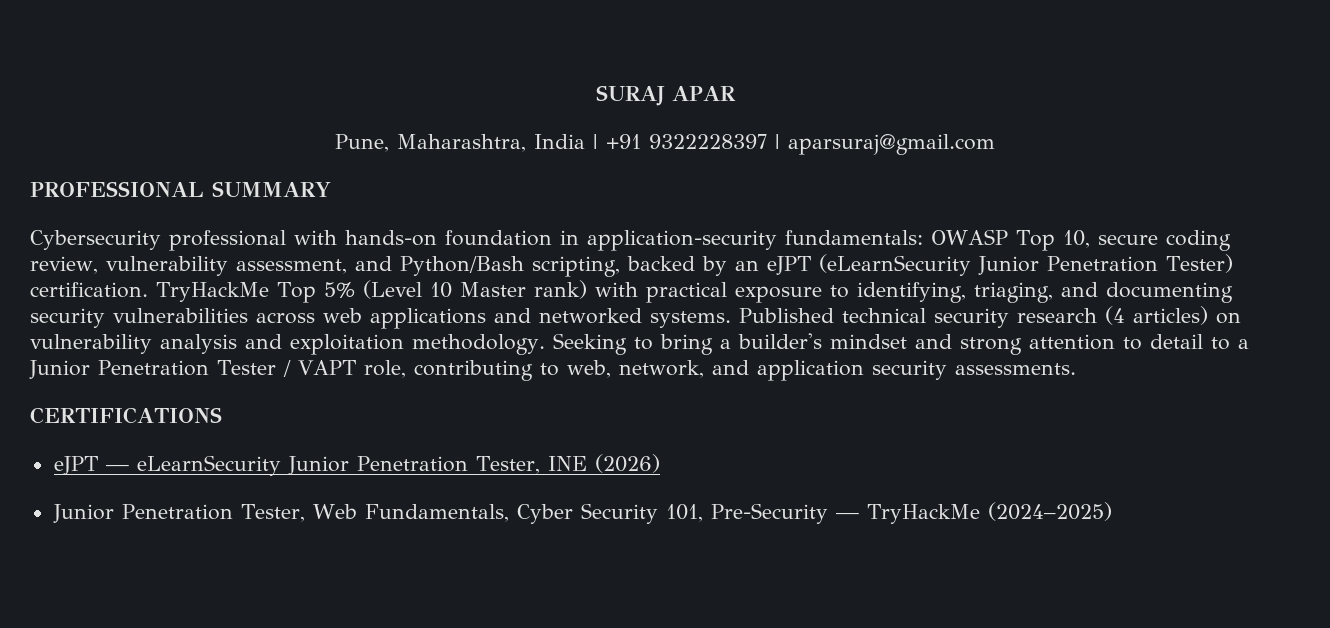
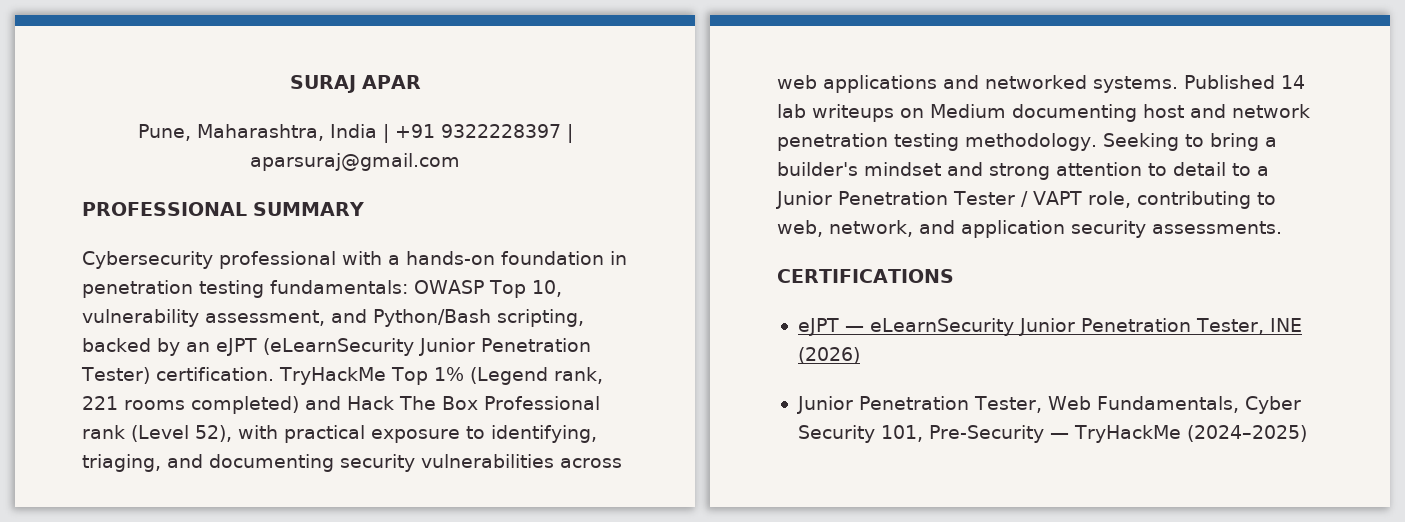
(337, 237) none -> [388,255,400,265] a
[587,230,777,251] application-security -> [82,280,264,298] penetration testing
[1097,230,1231,251] [30,256,98,274] secure coding review, -> (562, 288) none
[323,280,587,299] 5% (Level 10 Master rank) -> [433,367,603,385] [82,396,600,414] [82,425,232,442] 1% (Legend rank, 221 rooms completed) and Hack The Box Professional rank (Level 52),
[842,306,1241,328] [30,334,404,355] technical security research (4 articles) on vulnerability analysis and exploitation -> [1280,75,1305,89] [777,104,1310,122] [777,133,959,151] 14 lab writeups on Medium documenting host and network penetration testing

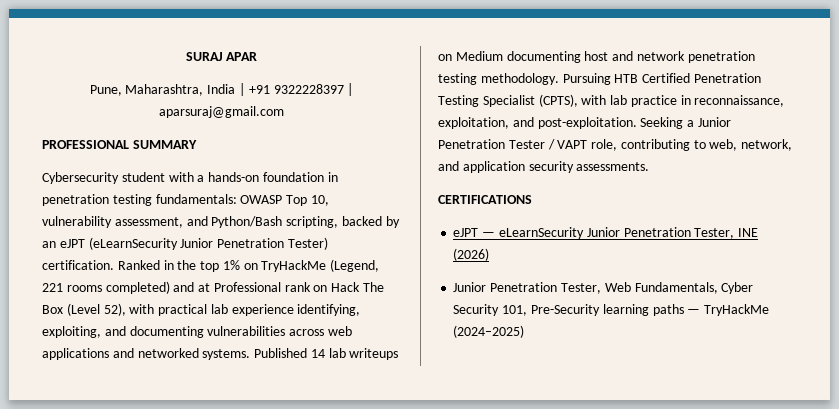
[219,251,336,269] professional -> [121,172,165,182] student
[278,367,603,385] [82,396,341,414] TryHackMe Top 1% (Legend rank, 221 rooms completed) and -> [117,259,380,272] [42,281,328,294] Ranked in the top 1% on TryHackMe (Legend, 221 rooms completed) and at Professional rank on
[484,396,600,410] [82,425,125,439] Professional rank -> (63, 309) none
[371,425,597,443] [82,454,161,472] exposure to identifying, triaging, -> [210,304,361,316] [42,326,101,338] lab experience identifying, exploiting,
[340,454,415,472] security -> (204, 332) none
[1102,133,1277,151] [777,162,1251,180] Seeking to bring a builder's mindset and strong attention to detail to -> [562,73,761,85] [438,94,785,107] [438,117,684,129] Pursuing HTB Certified Penetration Testing Specialist (CPTS), with lab practice in reconnaissance, exploitation, and post-exploitation. Seeking
(1044, 434) none -> [602,304,684,316] learning paths

